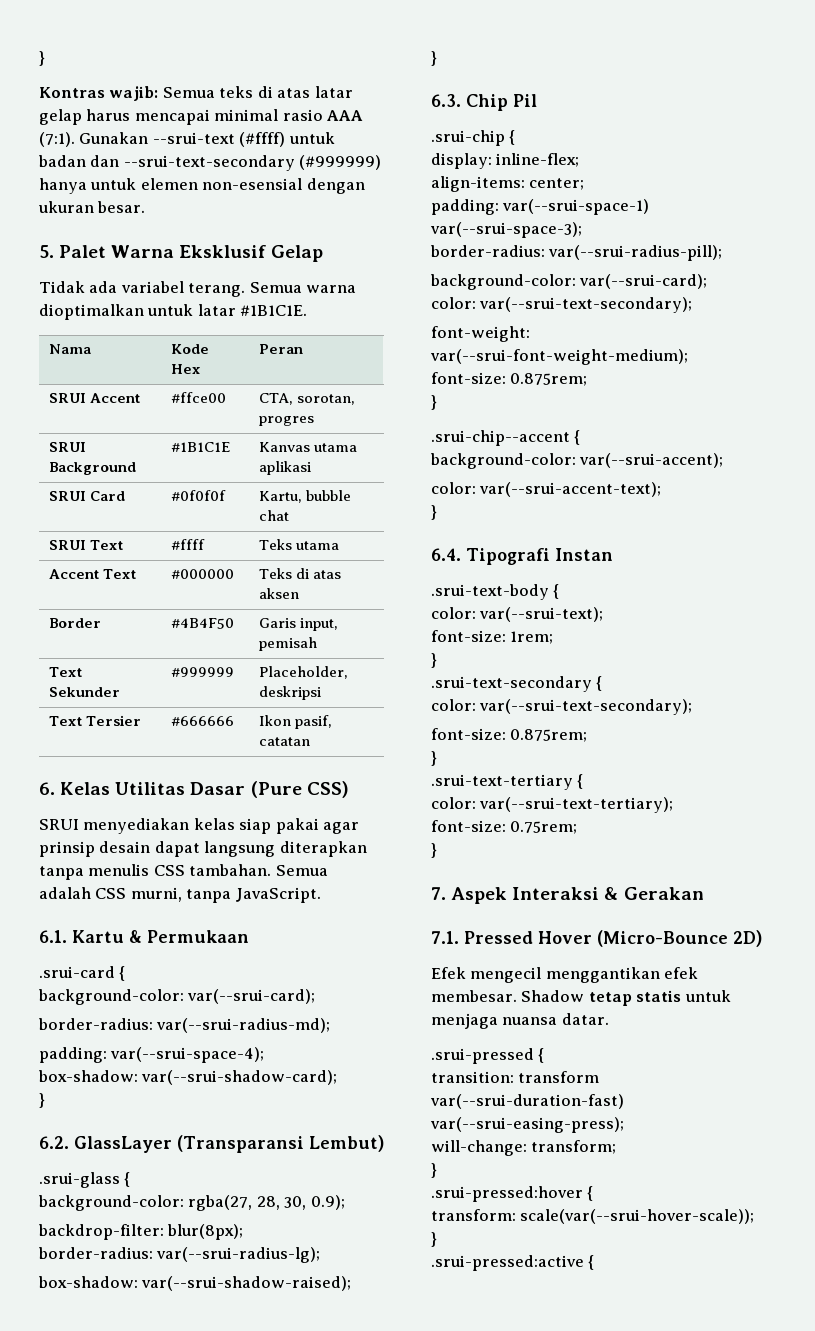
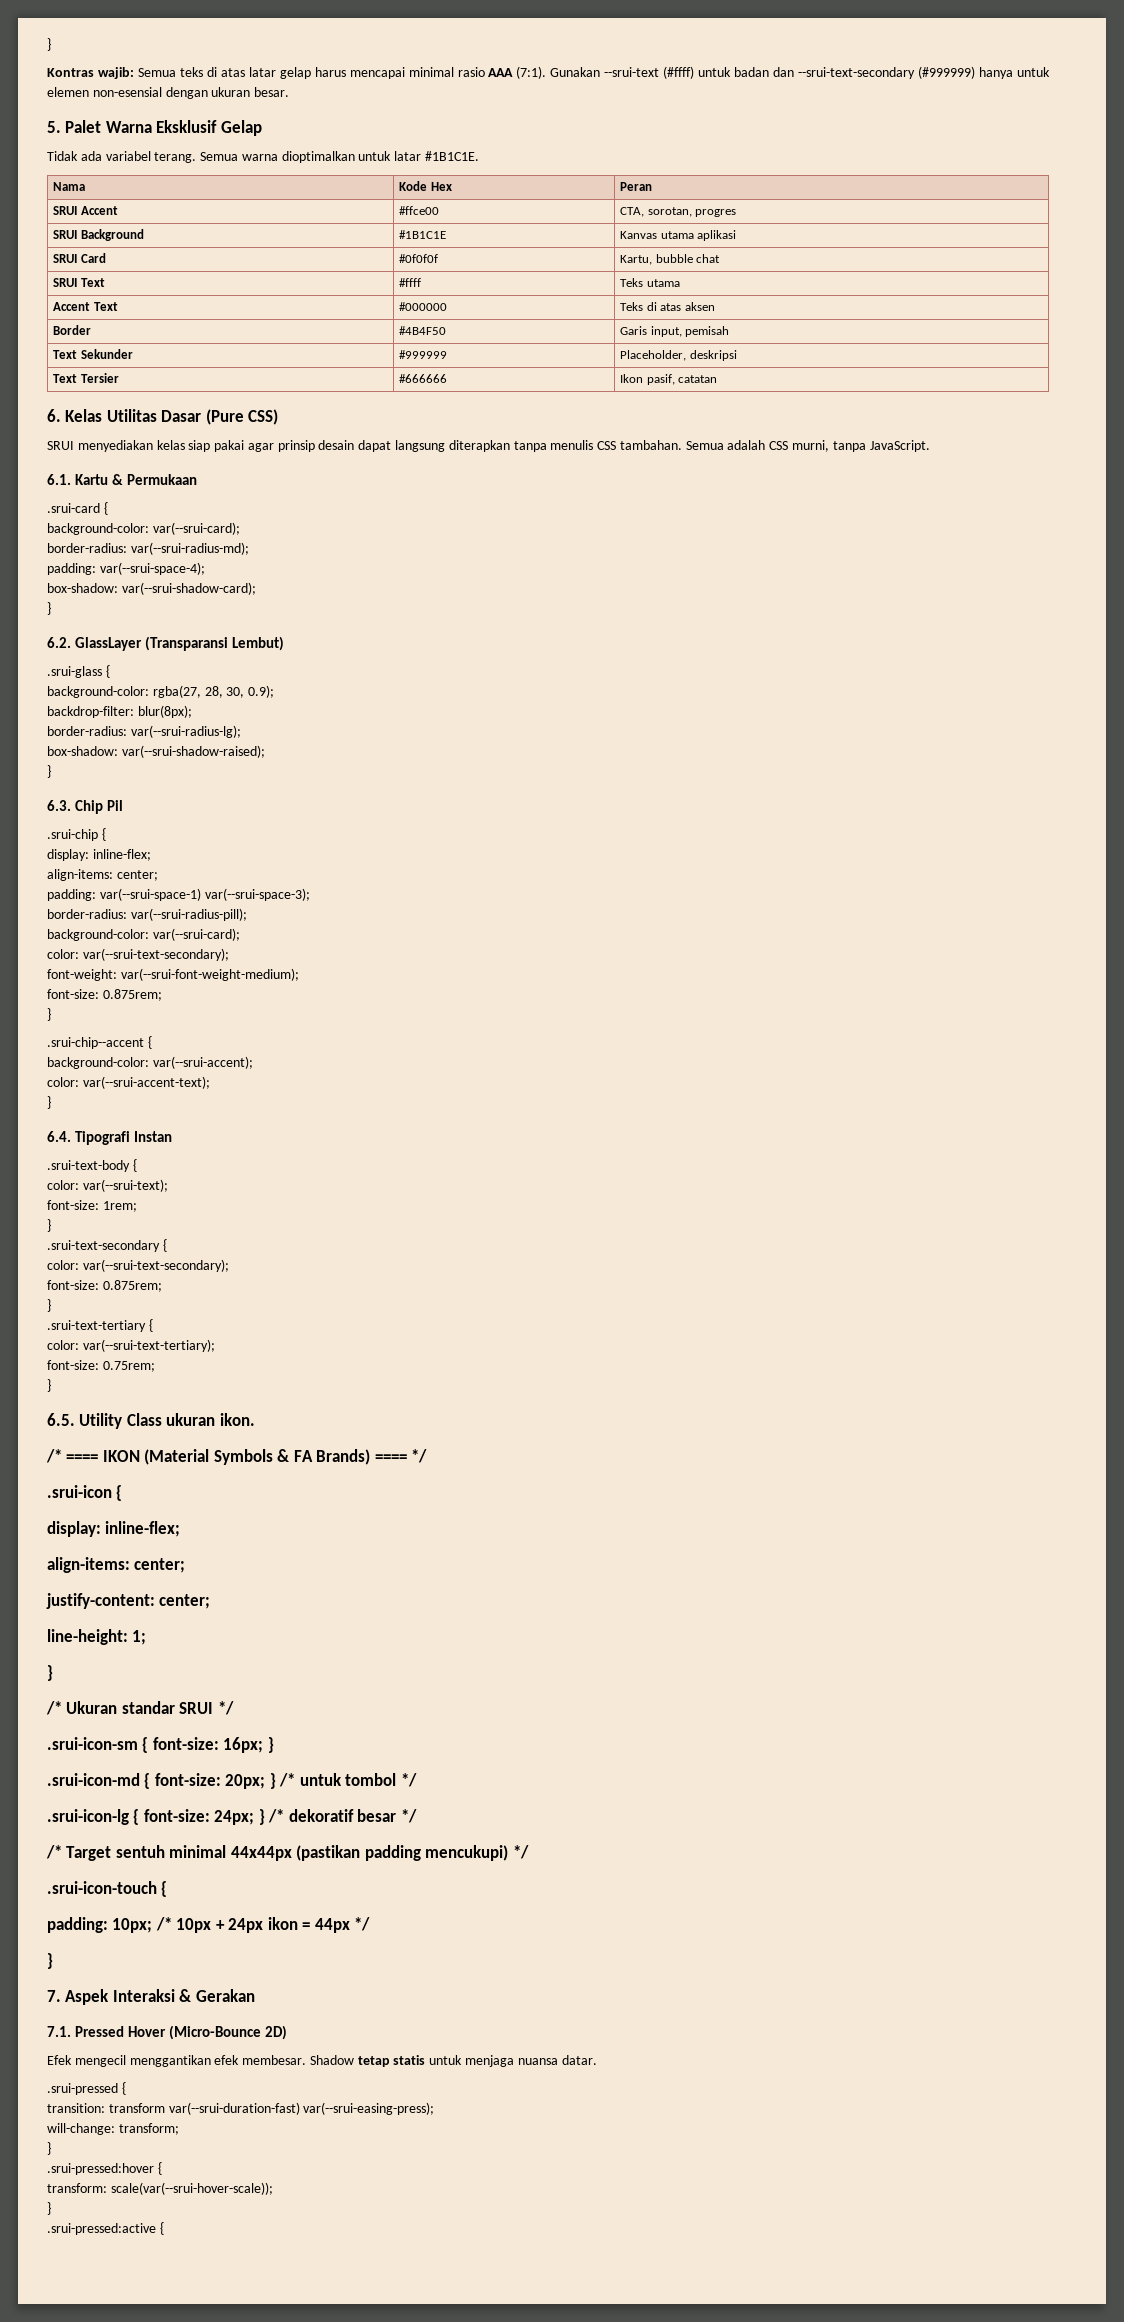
(437, 850) none -> [47,1413,255,1429] [46,1449,428,1465] [47,1485,123,1501] [47,1521,181,1537] [47,1557,186,1573] [46,1593,211,1609] [47,1629,147,1645] [47,1665,53,1681] [46,1701,234,1715] [47,1737,274,1753] [47,1773,417,1789] [47,1809,417,1825] [46,1845,529,1861] [47,1881,168,1897] [47,1917,371,1933] [47,1953,53,1969] // 6.5. Utility Class ukuran ikon. // /* ==== IKON (Material Symbols & FA Brands) ==== */ // .srui-icon { // display: inline-flex; // align-items: center; // justify-content: center; // line-height: 1; // } // /* Ukuran standar SRUI */ // .srui-icon-sm { font-size: 16px; } // .srui-icon-md { font-size: 20px; } /* untuk tombol */ // .srui-icon-lg { font-size: 24px; } /* dekoratif besar */ // /* Target sentuh minimal 44x44px (pastikan padding mencukupi) */ // .srui-icon-touch { // padding: 10px; /* 10px + 24px ikon = 44px */ // }

